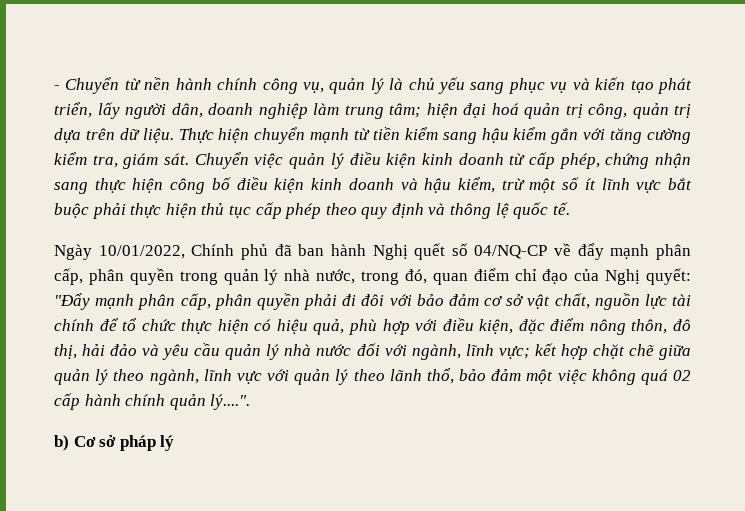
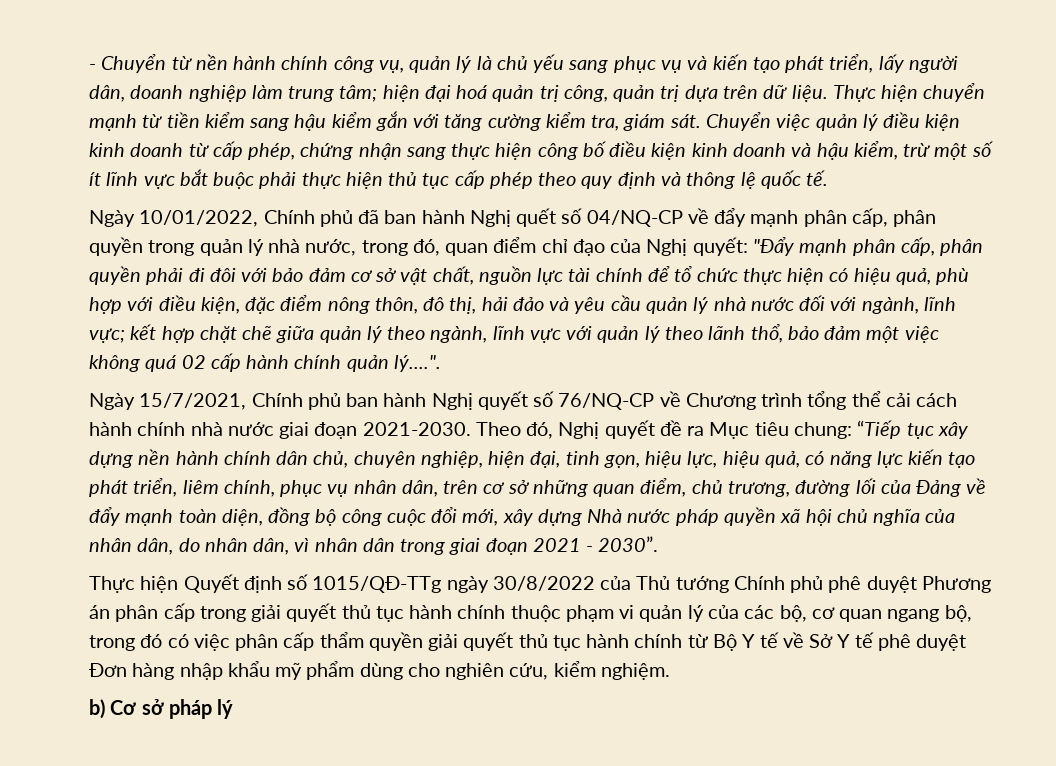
(251, 402) none -> [89,391,958,410] [89,420,968,439] [89,449,976,468] [89,478,987,497] [89,507,956,526] [89,536,659,555] [89,574,991,593] [89,603,972,622] [89,632,967,651] [89,661,670,680] // Ngày 15/7/2021, Chính phủ ban hành Nghị quyết số 76/NQ-CP về Chương trình tổng thể cải cách hành chính nhà nước giai đoạn 2021-2030. Theo đó, Nghị quyết đề ra Mục tiêu chung: “Tiếp tục xây dựng nền hành chính dân chủ, chuyên nghiệp, hiện đại, tinh gọn, hiệu lực, hiệu quả, có năng lực kiến tạo phát triển, liêm chính, phục vụ nhân dân, trên cơ sở những quan điểm, chủ trương, đường lối của Đảng về đẩy mạnh toàn diện, đồng bộ công cuộc đổi mới, xây dựng Nhà nước pháp quyền xã hội chủ nghĩa của nhân dân, do nhân dân, vì nhân dân trong giai đoạn 2021 - 2030”. // Thực hiện Quyết định số 1015/QĐ-TTg ngày 30/8/2022 của Thủ tướng Chính phủ phê duyệt Phương án phân cấp trong giải quyết thủ tục hành chính thuộc phạm vi quản lý của các bộ, cơ quan ngang bộ, trong đó có việc phân cấp thẩm quyền giải quyết thủ tục hành chính từ Bộ Y tế về Sở Y tế phê duyệt Đơn hàng nhập khẩu mỹ phẩm dùng cho nghiên cứu, kiểm nghiệm.

